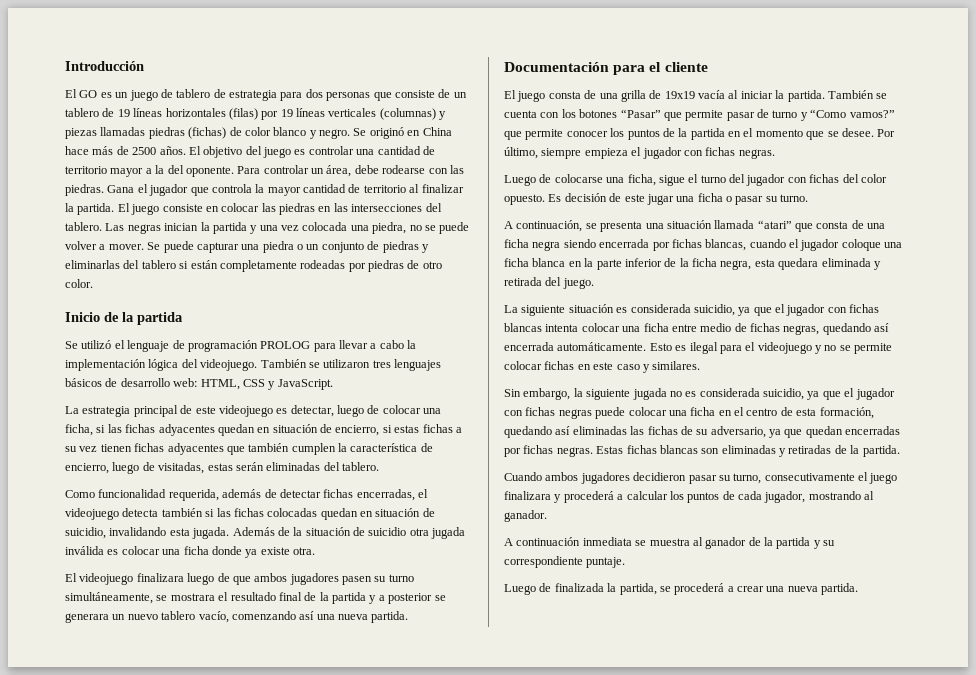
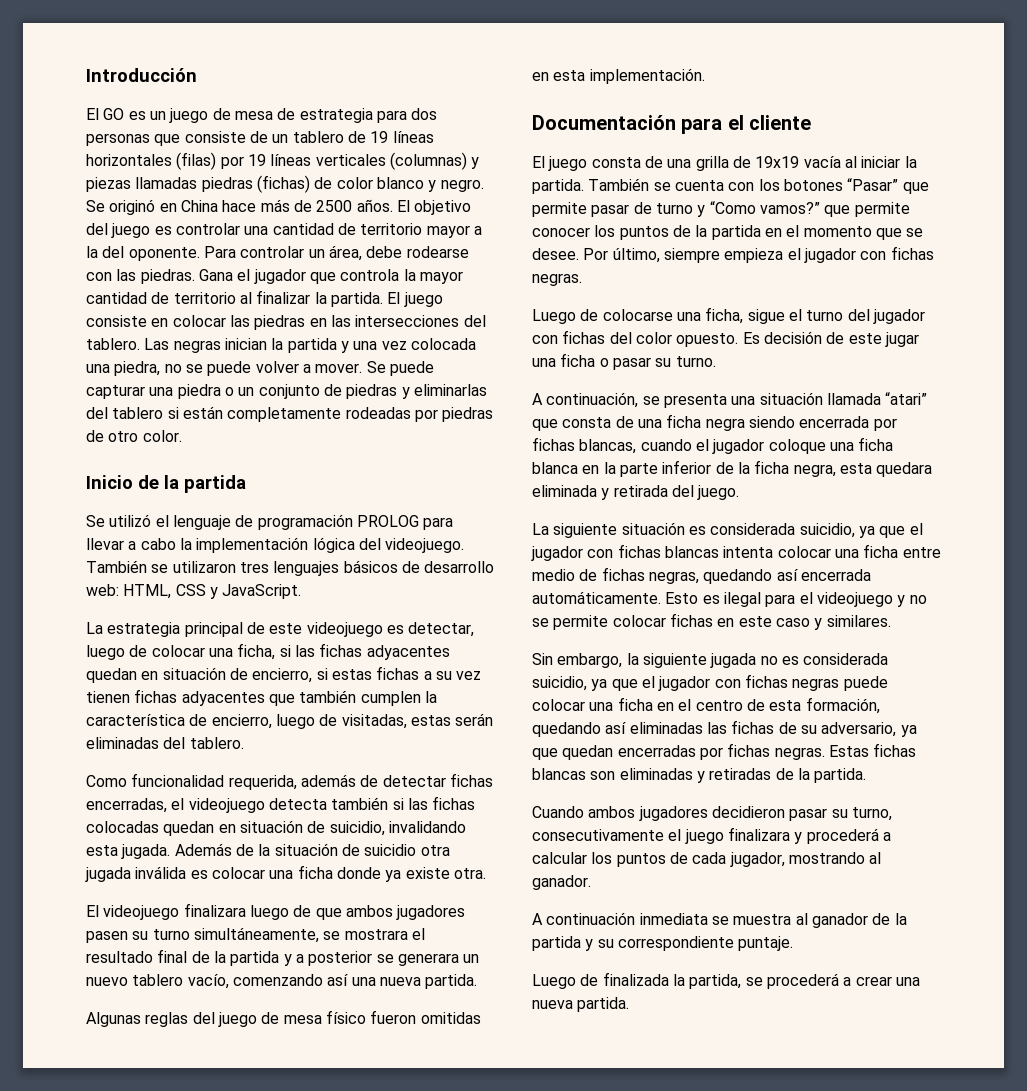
[176,89,211,98] tablero -> [234,111,273,120] mesa
(409, 617) none -> [86,1010,481,1027] [532,68,705,84] // Algunas reglas del juego de mesa físico fueron omitidas en esta implementación.

